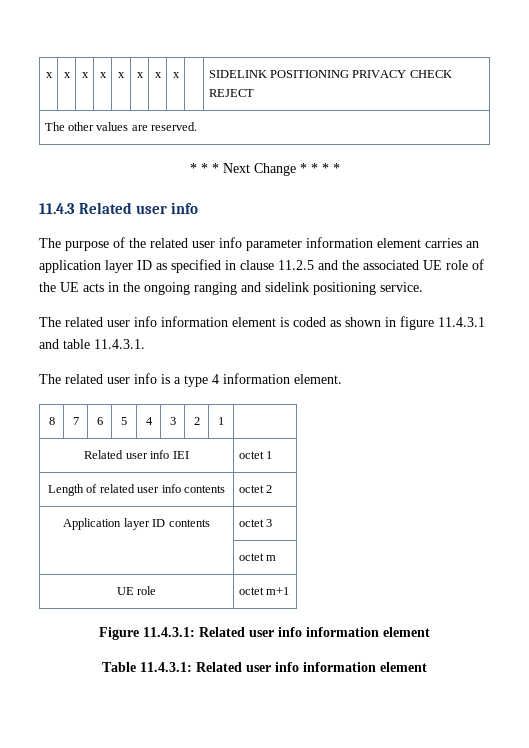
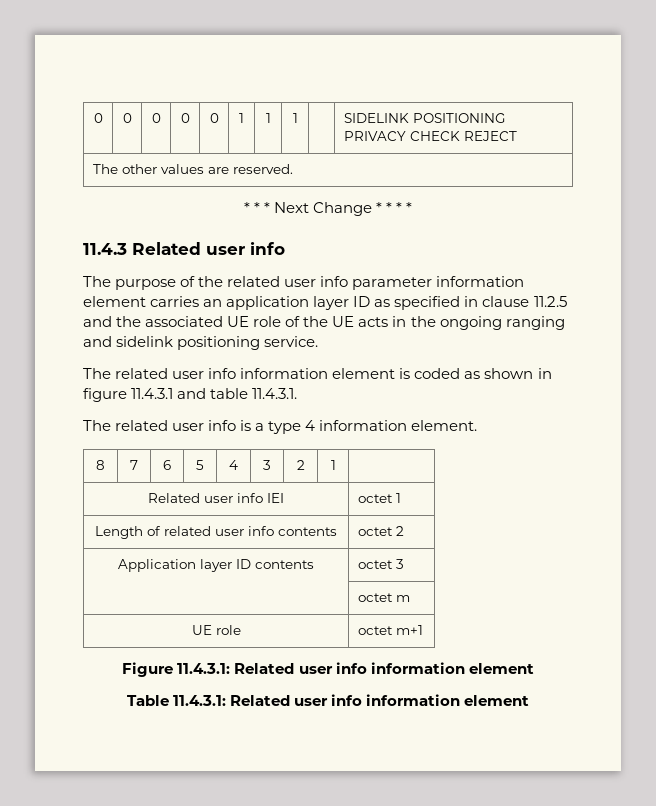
[45,72,53,78] [63,72,71,78] [81,72,89,78] [99,72,107,78] [118,72,125,78] [136,72,144,78] [154,72,162,78] [172,72,180,78] x | x | x | x | x | x | x | x -> [93,113,103,123] [122,113,132,123] [151,113,161,123] [180,113,190,123] [209,113,219,123] [239,113,244,123] [265,113,271,123] [292,113,298,123] 0 | 0 | 0 | 0 | 0 | 1 | 1 | 1

